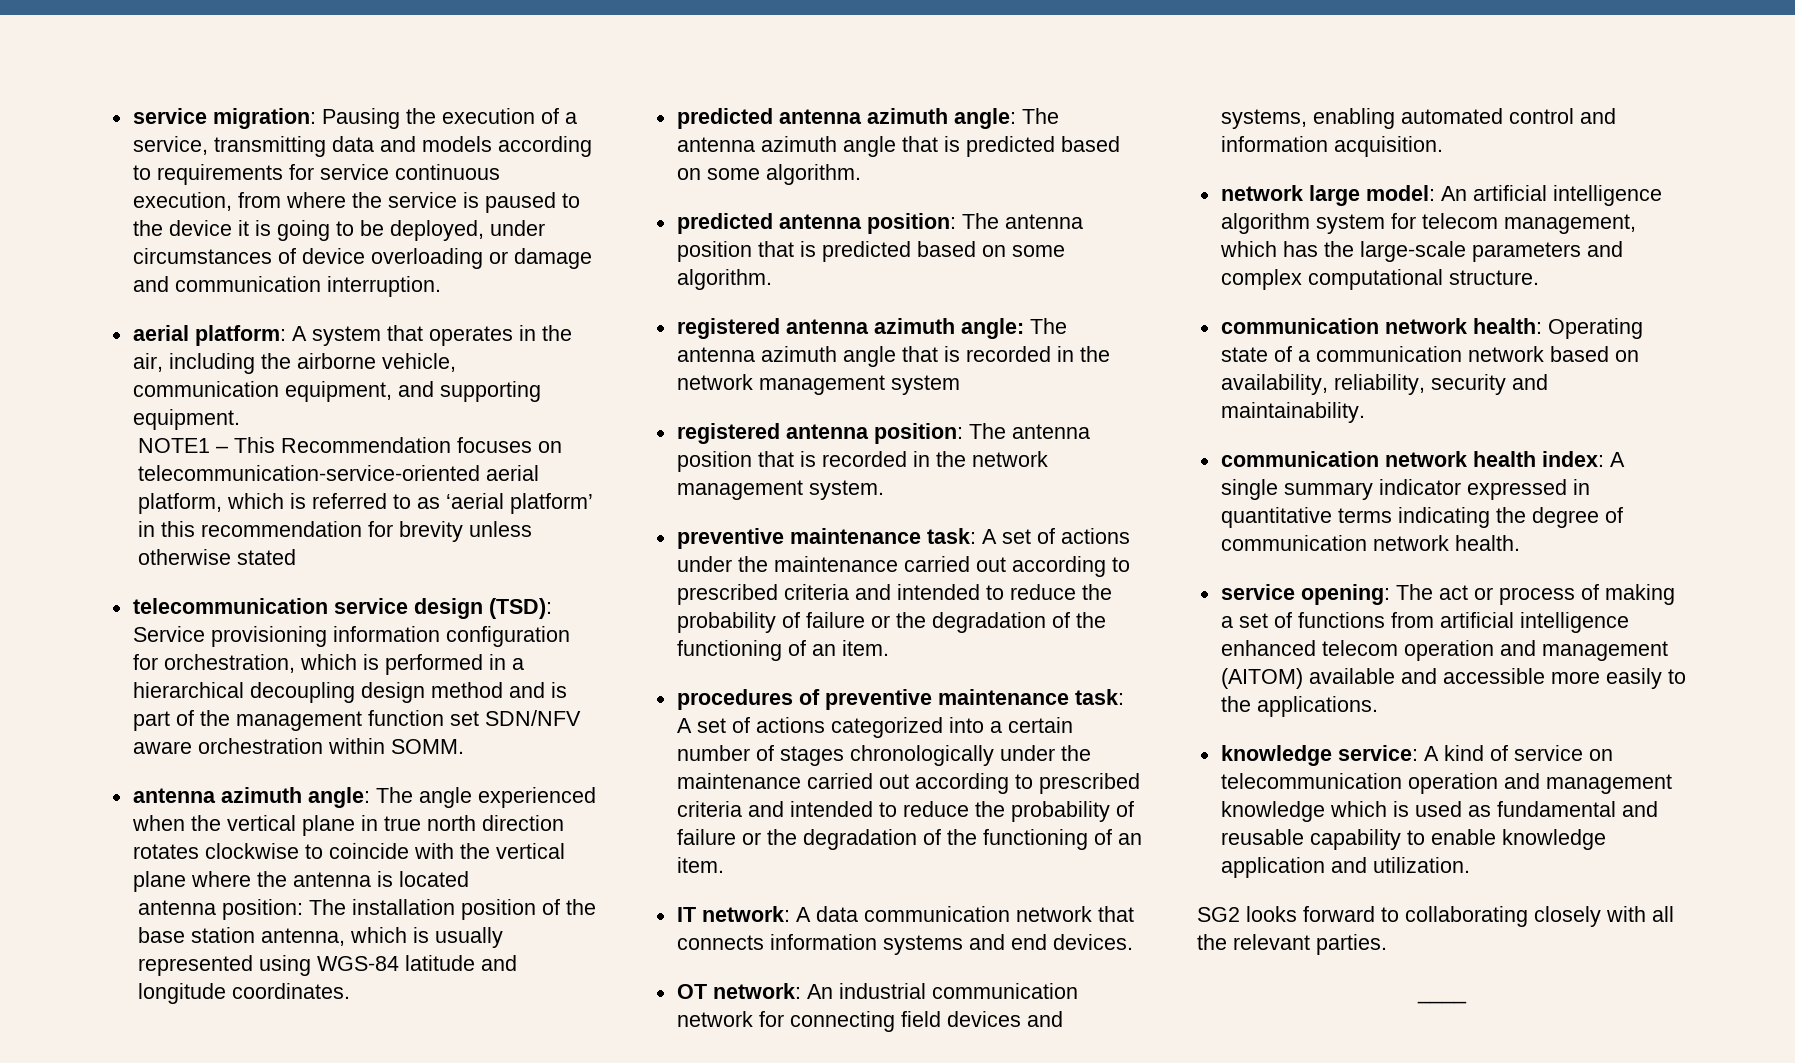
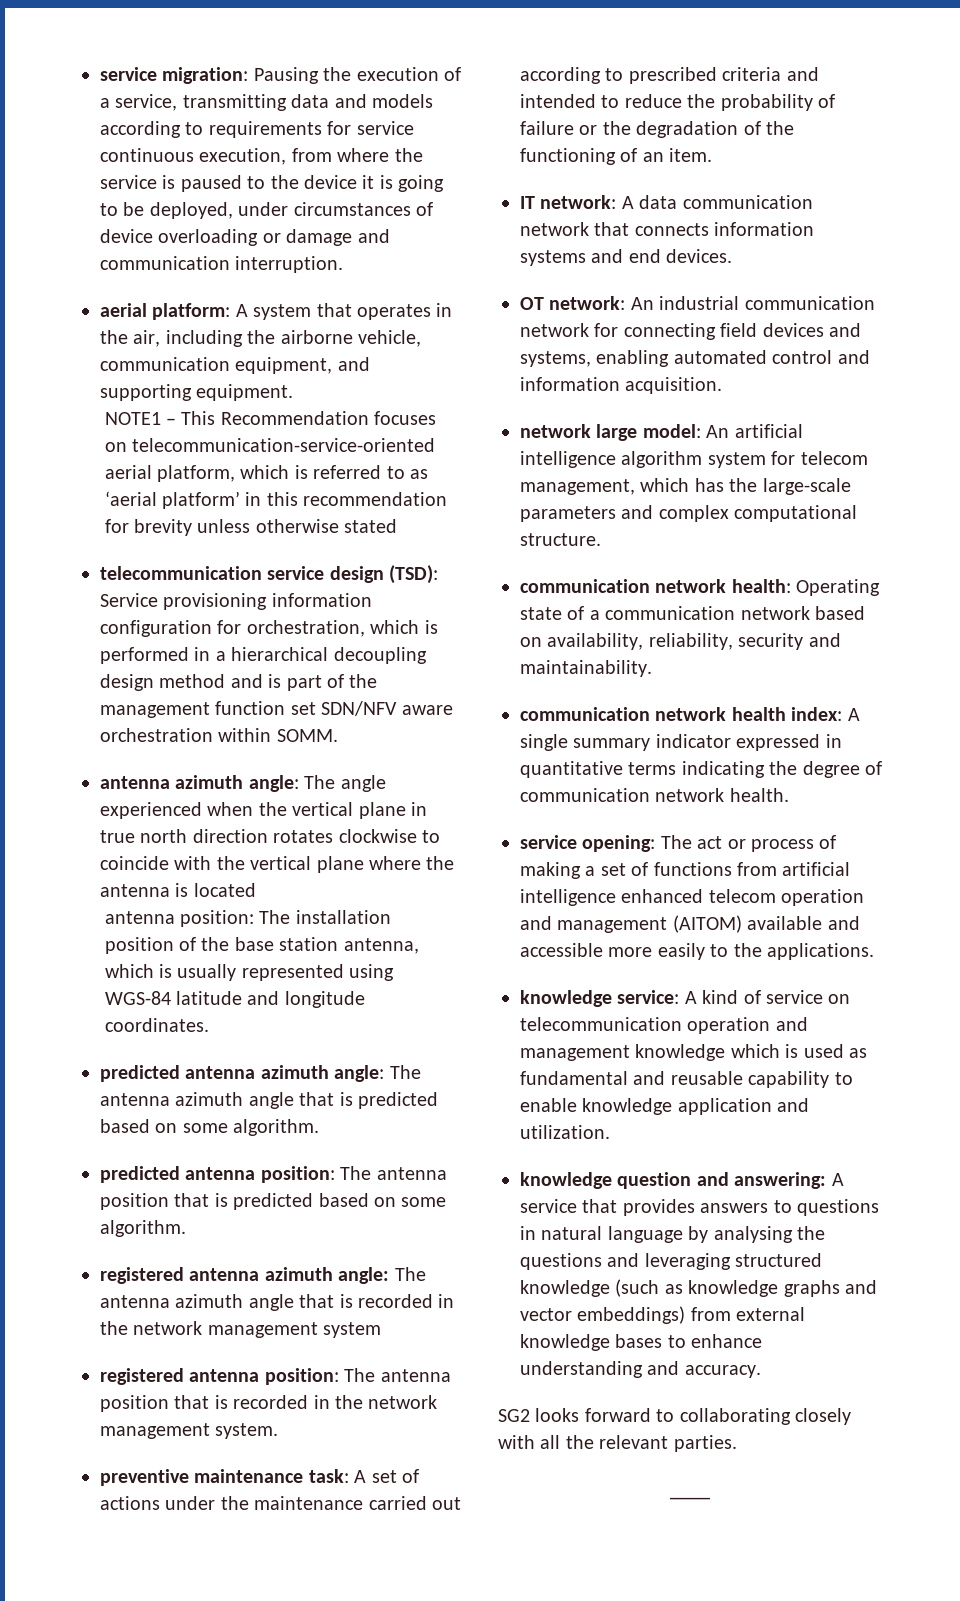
[676,689,1124,710] [676,717,1073,738] [676,745,1091,766] [676,773,1140,794] [676,801,1134,822] [676,829,1142,850] [676,857,724,873] // procedures of preventive maintenance task: A set of actions categorized into a certain number of stages chronologically under the maintenance carried out according to prescribed criteria and intended to reduce the probability of failure or the degradation of the functioning of an item. -> (713, 155) none
(1470, 865) none -> [520,1172,844,1189] [520,1199,879,1216] [520,1226,825,1243] [520,1253,823,1270] [520,1279,877,1297] [520,1306,806,1324] [520,1334,763,1351] [520,1361,761,1378] // knowledge question and answering: A service that provides answers to questions in natural language by analysing the questions and leveraging structured knowledge (such as knowledge graphs and vector embeddings) from external knowledge bases to enhance understanding and accuracy.

